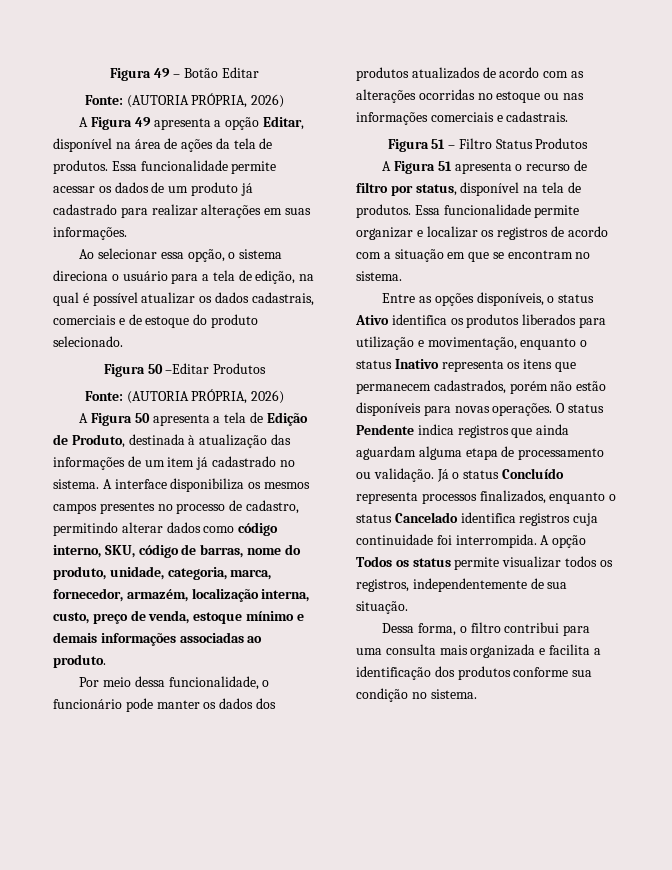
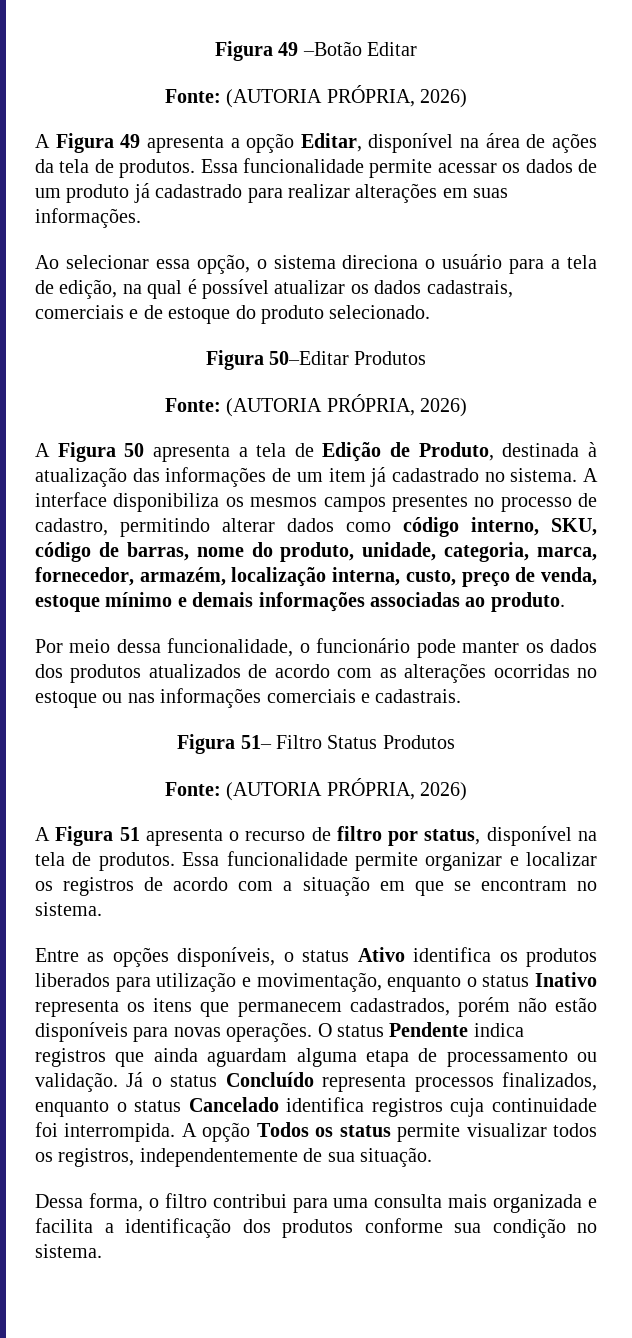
[110,68,218,81] Figura 49 – Botão -> [214,41,362,61] Figura 49 –Botão
[147,363,210,374] 50 –Editar -> [269,351,349,365] 50–Editar
[431,139,456,149] 51 – -> [240,735,272,749] 51–
(589, 143) none -> [164,778,468,801] // Fonte: (AUTORIA PRÓPRIA, 2026)

